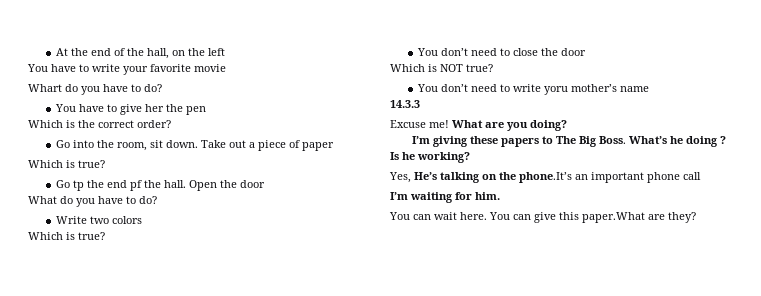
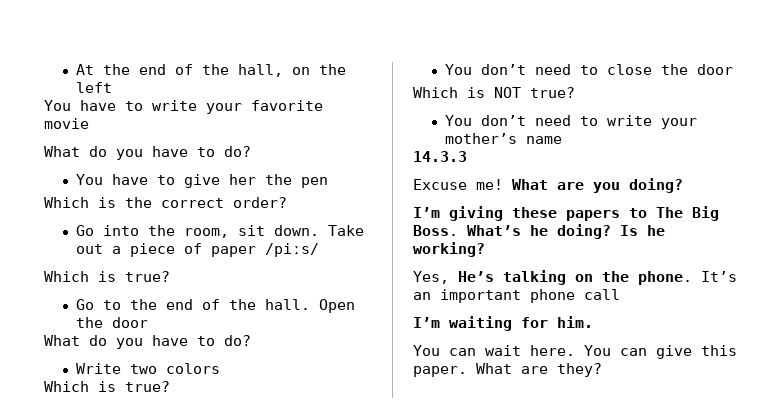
[28,84,62,92] Whart -> [44,146,80,157] What
(334, 146) none -> [264,243,319,257] /piːs/
[72,180,142,191] tp the end pf -> [102,299,220,310] to the end of
[543,86,568,95] yoru -> [660,118,697,129] your
[686,136,727,147] doing ? -> [557,224,611,239] doing?
[519,172,572,183] phone.It’s -> [638,271,737,285] phone. It’s
[582,212,645,223] paper.What -> [413,363,512,377] paper. What

